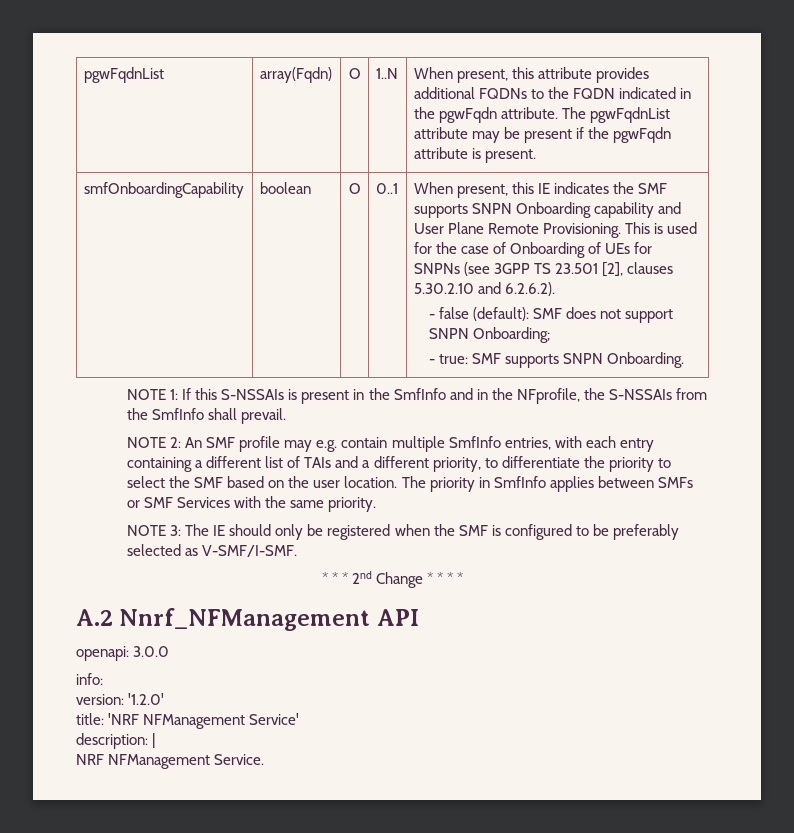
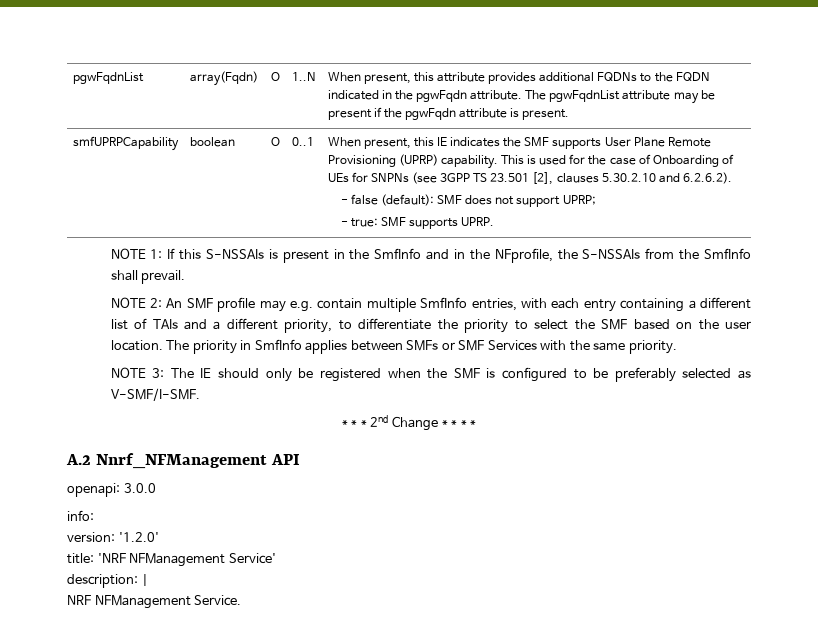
[83,182,244,198] smfOnboardingCapability -> [72,136,179,151] smfUPRPCapability
[471,202,681,218] [413,222,621,238] SNPN Onboarding capability and User Plane Remote Provisioning. -> [604,137,711,147] [327,154,498,169] User Plane Remote Provisioning (UPRP) capability.
[428,327,550,343] SNPN Onboarding; -> [562,195,596,205] UPRP;
[563,352,685,368] SNPN Onboarding. -> [461,217,495,226] UPRP.

